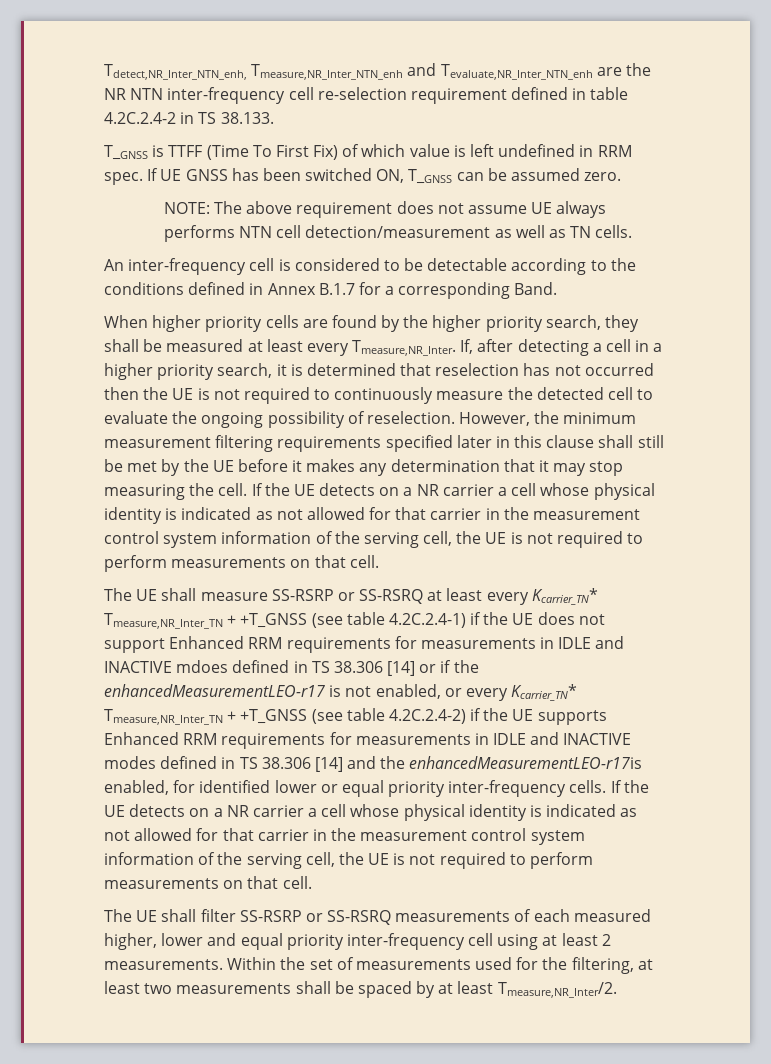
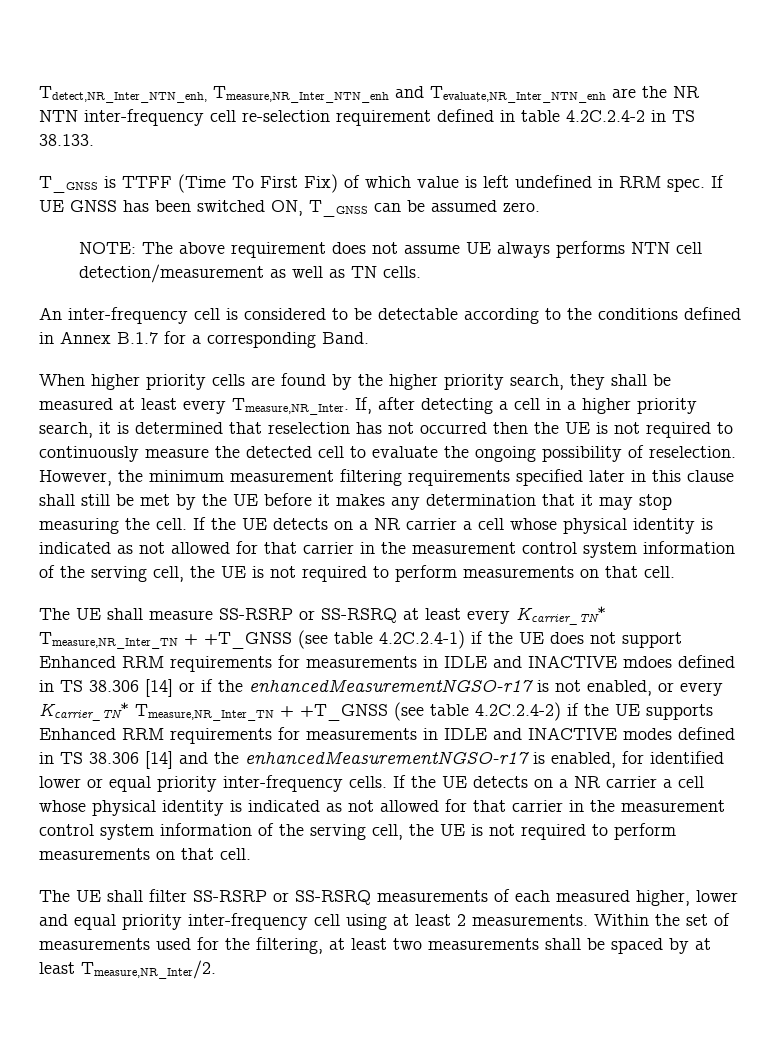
[104,684,325,697] enhancedMeasurementLEO-r17 -> [249,679,534,692] enhancedMeasurementNGSO-r17
[409,756,643,769] enhancedMeasurementLEO-r17is -> [245,751,545,764] enhancedMeasurementNGSO-r17 is

